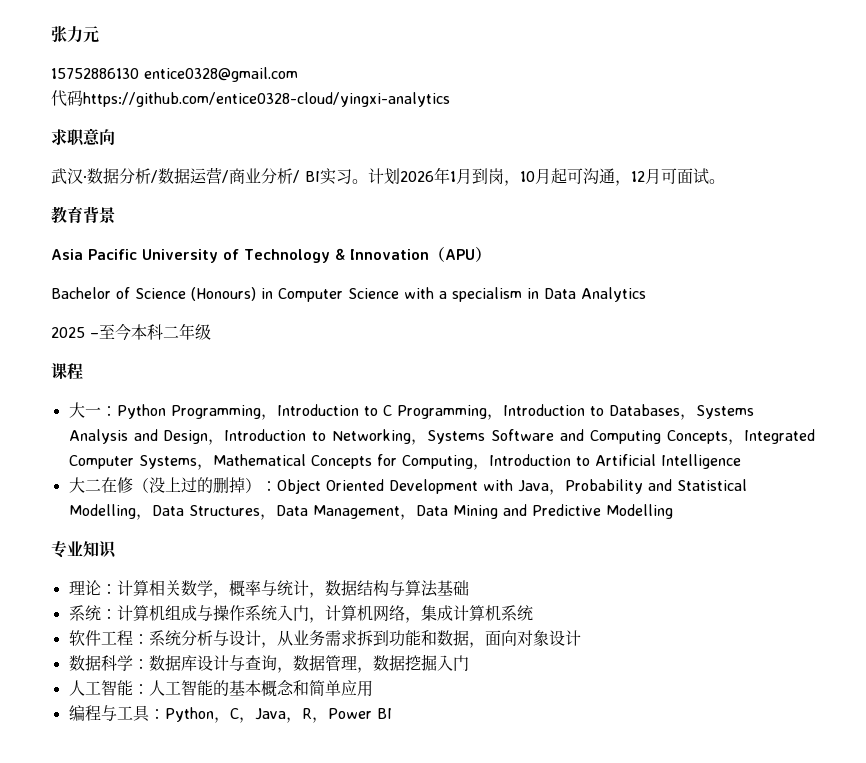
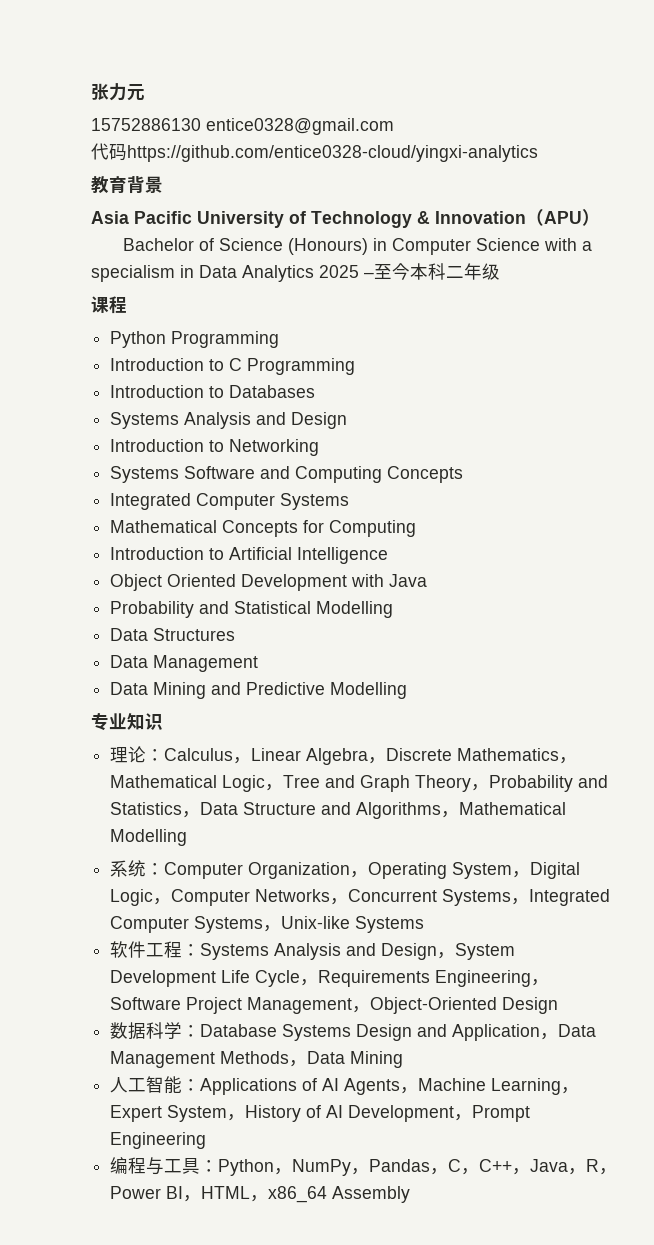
[51,128,115,147] [51,167,725,186] // 求职意向 // 武汉·数据分析/数据运营/商业分析/ BI实习。计划2026年1月到岗，10月起可沟通，12月可面试。 -> (538, 153) none
(646, 294) // -> (314, 273) none
[68,402,117,418] 大一： -> (127, 305) none
[260,414,277,420] ， -> (280, 339) //
[486,414,503,420] ， -> (356, 366) //
[679,405,754,420] [68,429,225,445] ，Systems Analysis and Design， -> [110,412,348,429] // Systems Analysis and Design //
[411,439,428,445] ， -> (320, 447) //
[728,429,815,445] [68,455,213,470] ，Integrated Computer Systems， -> [110,493,350,510] // Integrated Computer Systems //
[472,464,489,470] ， -> (417, 528) //
[68,477,277,493] 大二在修（没上过的删掉）： -> (389, 555) none
[548,489,565,495] ， -> (428, 580) //
[135,514,152,520] ， -> (394, 609) //
[259,505,416,520] ，Data Management， -> [110,655,259,672] // Data Management //
[116,580,469,598] [68,605,533,623] [68,630,581,648] [68,654,469,673] [68,680,373,697] 计算相关数学，概率与统计，数据结构与算法基础 // 系统：计算机组成与操作系统入门，计算机网络，集成计算机系统 // 软件工程：系统分析与设计，从业务需求拆到功能和数据，面向对象设计 // 数据科学：数据库设计与查询，数据管理，数据挖掘入门 // 人工智能：人工智能的基本概念和简单应用 -> [164,748,578,765] [110,775,609,792] [110,802,567,819] [110,829,188,846] [110,860,581,879] [110,889,611,906] [110,916,425,933] [110,941,516,960] [110,970,550,987] [110,997,559,1014] [110,1022,597,1041] [110,1051,404,1068] [110,1076,580,1095] [110,1105,531,1122] [110,1132,207,1149] Calculus，Linear Algebra，Discrete Mathematics，Mathematical Logic，Tree and Graph Theory，Probability and Statistics，Data Structure and Algorithms，Mathematical Modelling // 系统：Computer Organization，Operating System，Digital Logic，Computer Networks，Concurrent Systems，Integrated Computer Systems，Unix-like Systems // 软件工程：Systems Analysis and Design，System Development Life Cycle，Requirements Engineering，Software Project Management，Object-Oriented Design // 数据科学：Database Systems Design and Application，Data Management Methods，Data Mining // 人工智能：Applications of AI Agents，Machine Learning，Expert System，History of AI Development，Prompt Engineering
[229,708,239,719] C -> [292,1159,513,1176] NumPy，Pandas，C，C++
(392, 713) none -> [183,1186,411,1203] ，HTML，x86_64 Assembly

